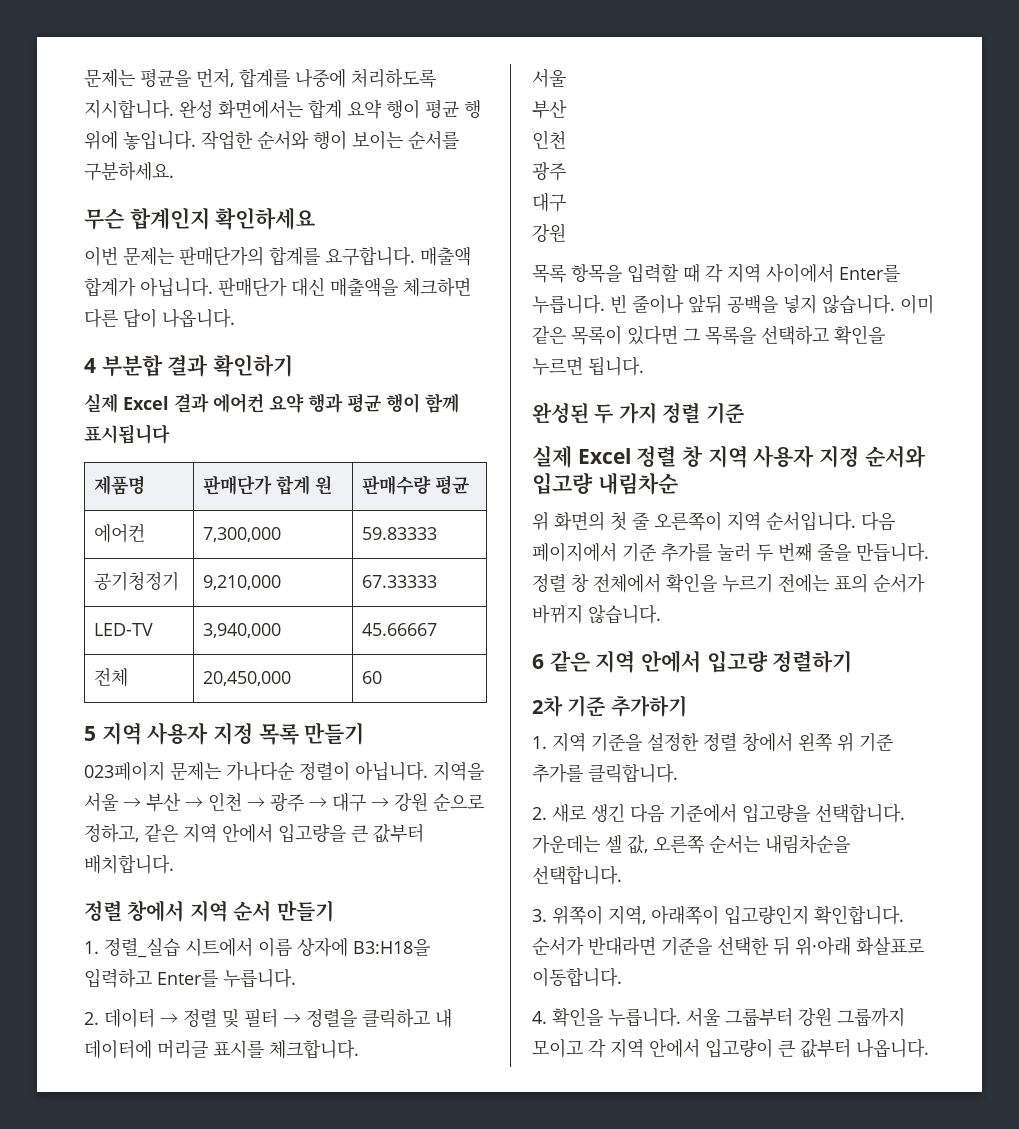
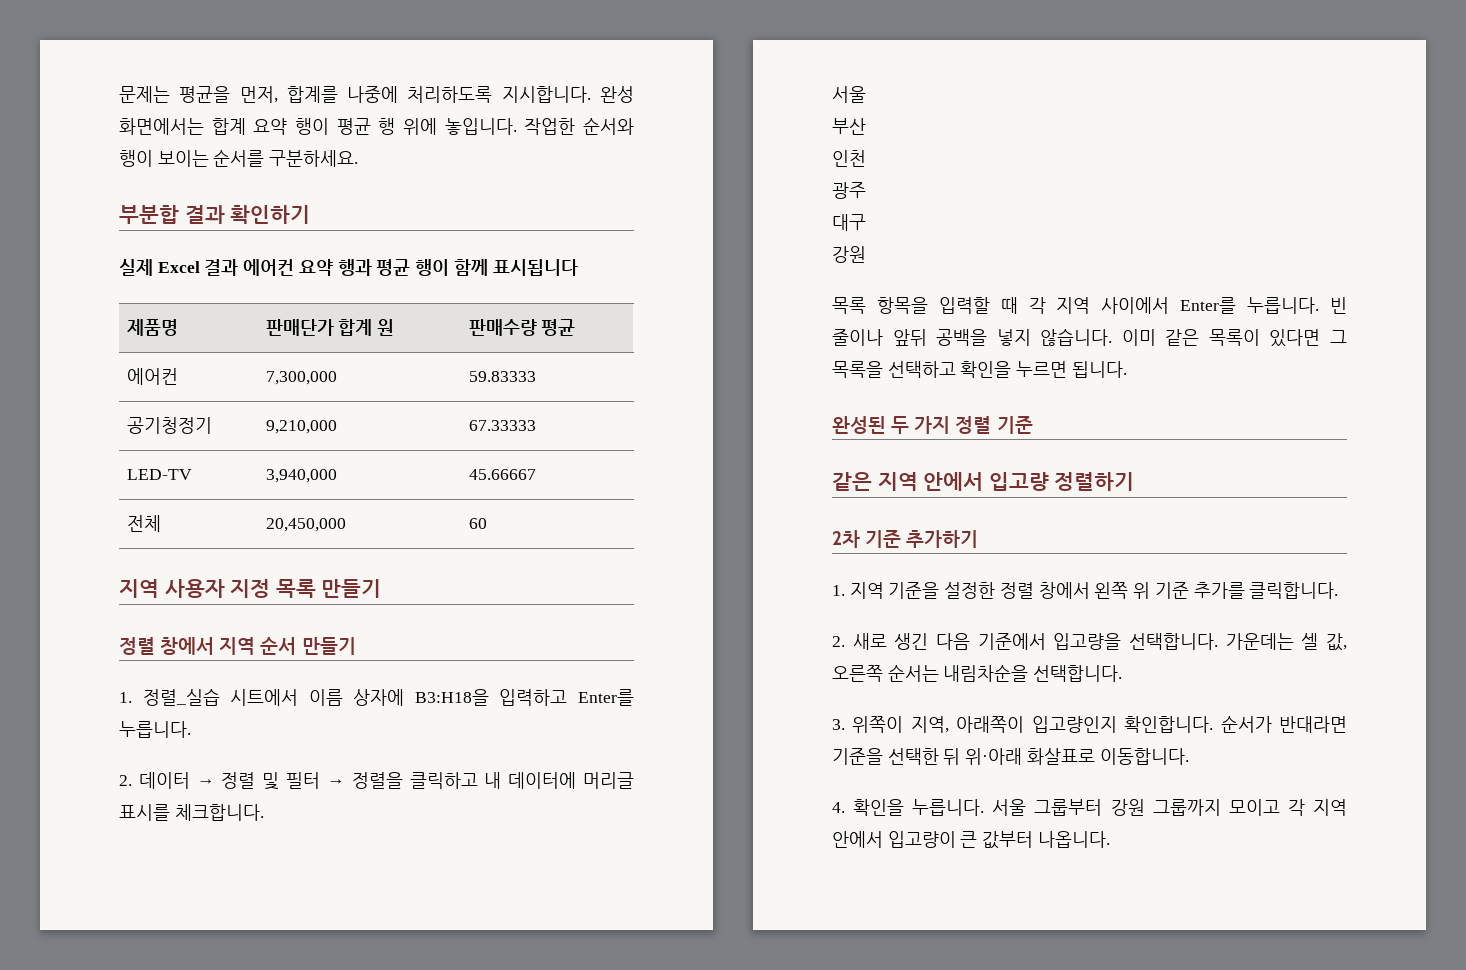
[84,207,316,230] [84,246,471,266] [84,277,471,297] [84,308,235,328] [84,358,96,373] 무슨 합계인지 확인하세요 // 이번 문제는 판매단가의 합계를 요구합니다. 매출액 합계가 아닙니다. 판매단가 대신 매출액을 체크하면 다른 답이 나옵니다. // 4 -> (359, 158) none
[84,726,96,741] 5 -> (487, 523) none
[84,761,484,781] [84,792,484,812] [84,823,424,843] [84,854,174,874] // 023페이지 문제는 가나다순 정렬이 아닙니다. 지역을 서울 → 부산 → 인천 → 광주 → 대구 → 강원 순으로 정하고, 같은 지역 안에서 입고량을 큰 값부터 배치합니다. -> (382, 588) none
[532,445,926,468] [532,472,678,495] [532,511,895,531] [532,542,929,562] [532,573,925,593] [532,604,661,624] [532,654,544,669] 실제 Excel 정렬 창 지역 사용자 지정 순서와 입고량 내림차순 // 위 화면의 첫 줄 오른쪽이 지역 순서입니다. 다음 페이지에서 기준 추가를 눌러 두 번째 줄을 만듭니다. 정렬 창 전체에서 확인을 누르기 전에는 표의 순서가 바뀌지 않습니다. // 6 -> (1033, 425) none

